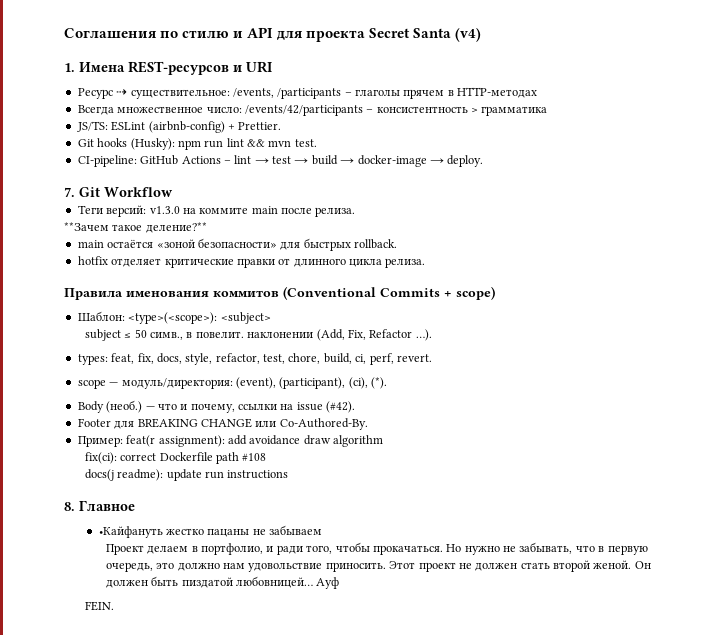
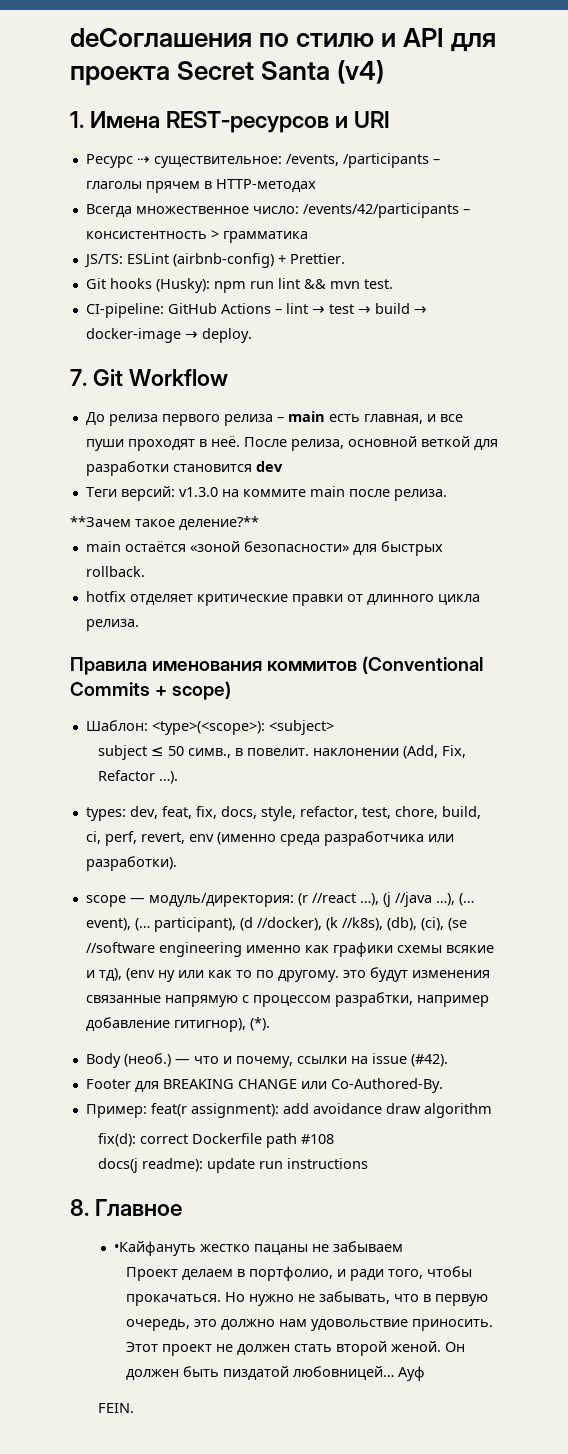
[64,28,157,38] Соглашения -> [70,28,252,47] deСоглашения
(173, 192) none -> [85,411,463,426] [85,436,498,451] [85,461,283,476] // До релиза первого релиза – main есть главная, и все пуши проходят в неё. После релиза, основной веткой для разработки становится dev
(108, 359) none -> [129,806,158,819] dev,
[396,354,432,362] [77,377,368,389] revert. // scope — модуль/директория: (event), (participant), (ci), -> [140,831,454,846] [85,856,177,871] [85,892,474,907] [85,917,467,932] [85,942,494,957] [85,967,490,982] [85,992,489,1007] [85,1017,246,1032] revert, env (именно среда разработчика или разработки). // scope — модуль/директория: (r //react …), (j //java …), (… event), (… participant), (d //docker), (k //k8s), (db), (ci), (se //software engineering именно как графики схемы всякие и тд), (env ну или как то по другому. это будут изменения связанные напрямую с процессом разрабтки, например добавление гитигнор),
[84,452,117,464] fix(ci): -> [98,1133,137,1147] fix(d):

